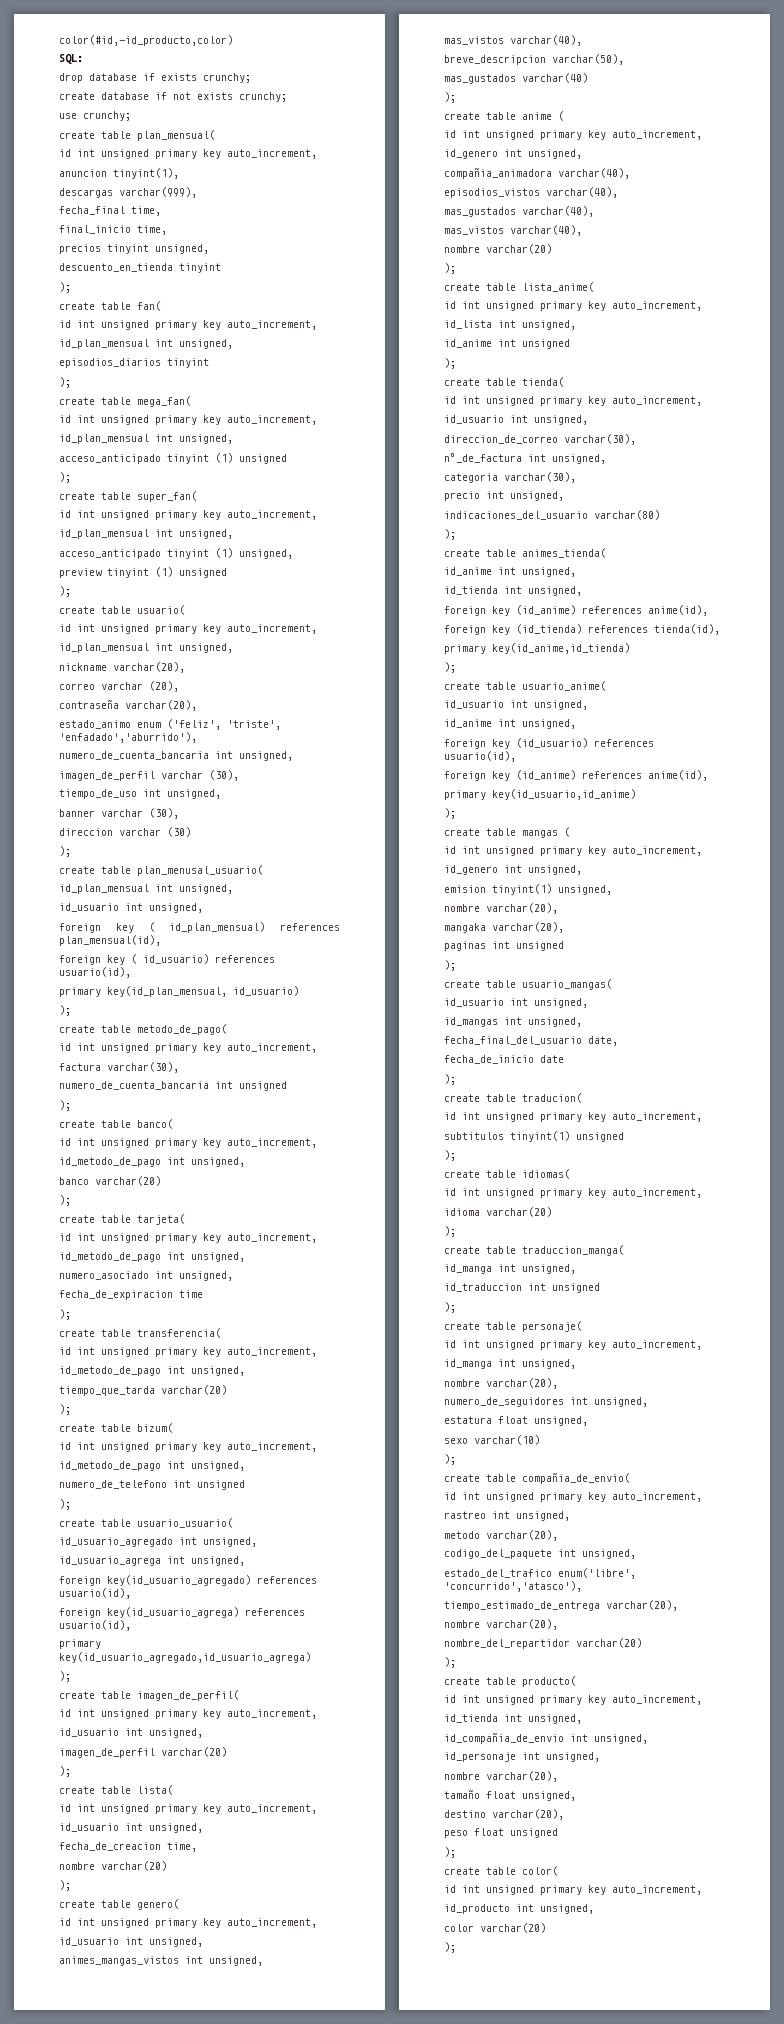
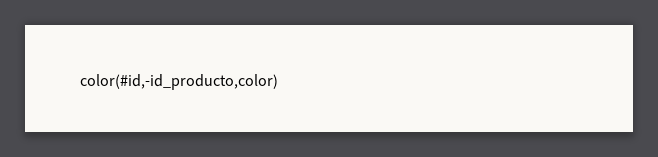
[59,54,83,64] [59,73,251,83] [59,92,287,102] [59,111,131,121] [59,130,215,141] [59,149,317,159] [59,168,179,179] [59,187,197,198] [59,206,161,216] [59,225,167,235] [59,244,209,254] [59,263,221,273] [59,282,71,293] [59,301,161,311] [59,320,317,330] [59,339,233,349] [59,358,209,368] [59,377,71,388] [59,396,191,407] [59,415,317,425] [59,434,233,444] [59,453,287,464] [59,472,71,483] [59,491,197,502] [59,510,317,520] [59,529,233,539] [59,548,293,559] [59,567,227,578] [59,586,71,597] [59,605,185,615] [59,624,317,634] [59,643,233,653] [59,662,185,673] [59,681,179,692] [59,700,197,711] [59,719,281,730] [59,732,197,743] [59,751,293,761] [59,770,239,781] [59,789,221,799] [59,808,179,819] [59,827,191,837] [59,846,71,857] [59,865,263,876] [59,884,233,894] [59,903,203,913] [59,922,340,933] [59,935,161,946] [59,954,275,965] [59,967,131,978] [59,986,299,997] [59,1005,71,1016] [59,1024,227,1035] [59,1043,317,1053] [59,1062,179,1073] [59,1081,287,1091] [59,1100,71,1111] [59,1119,173,1129] [59,1138,317,1148] [59,1157,245,1167] [59,1176,161,1186] [59,1195,71,1206] [59,1214,185,1225] [59,1233,317,1243] [59,1252,245,1262] [59,1271,233,1281] [59,1290,203,1300] [59,1309,71,1320] [59,1328,221,1338] [59,1347,317,1357] [59,1366,245,1376] [59,1385,227,1396] [59,1404,71,1415] [59,1423,173,1433] [59,1442,317,1452] [59,1461,245,1471] [59,1480,245,1490] [59,1499,71,1510] [59,1518,233,1528] [59,1537,257,1547] [59,1556,245,1566] [59,1575,317,1586] [59,1588,131,1599] [59,1607,305,1618] [59,1620,131,1631] [59,1639,101,1649] [59,1652,311,1663] [59,1671,71,1682] [59,1690,239,1701] [59,1709,317,1719] [59,1728,203,1738] [59,1747,227,1758] [59,1766,71,1777] [59,1785,173,1795] [59,1804,317,1814] [59,1823,203,1833] [59,1842,197,1852] [59,1861,167,1871] [59,1880,71,1891] [59,1899,179,1910] [59,1918,317,1928] [59,1937,203,1947] [59,1956,263,1966] [444,35,582,46] [444,54,624,65] [444,73,588,84] [444,92,456,103] [444,111,564,121] [444,130,702,140] [444,149,582,159] [444,168,630,179] [444,187,618,198] [444,206,594,217] [444,225,582,236] [444,244,552,254] [444,263,456,274] [444,282,594,292] [444,301,702,311] [444,320,576,330] [444,339,570,349] [444,358,456,369] [444,377,564,387] [444,396,702,406] [444,415,588,425] [444,434,636,445] [444,453,606,464] [444,472,576,483] [444,491,564,501] [444,510,660,520] [444,529,456,540] [444,548,606,558] [444,567,576,577] [444,586,582,596] [444,605,708,616] [444,624,720,635] [444,643,630,654] [444,662,456,673] [444,681,606,691] [444,700,588,710] [444,719,576,729] [444,738,654,749] [444,751,516,762] [444,770,708,781] [444,789,636,800] [444,808,456,819] [444,827,570,838] [444,846,702,856] [444,865,582,875] [444,884,612,895] [444,903,558,914] [444,922,564,933] [444,941,564,951] [444,960,456,971] [444,979,612,990] [444,998,588,1008] [444,1017,582,1027] [444,1036,618,1046] [444,1055,564,1064] [444,1074,456,1085] [444,1093,582,1103] [444,1112,702,1122] [444,1131,624,1142] [444,1150,456,1161] [444,1169,570,1179] [444,1188,702,1198] [444,1207,552,1217] [444,1226,456,1237] [444,1245,624,1256] [444,1264,576,1274] [444,1283,600,1293] [444,1302,456,1313] [444,1321,582,1332] [444,1340,702,1350] [444,1359,576,1369] [444,1378,558,1389] [444,1397,648,1407] [444,1416,588,1426] [444,1435,540,1445] [444,1454,456,1465] [444,1473,630,1484] [444,1492,702,1502] [444,1511,570,1521] [444,1530,558,1541] [444,1549,636,1559] [444,1568,636,1579] [444,1581,582,1592] [444,1600,678,1611] [444,1619,558,1630] [444,1638,642,1649] [444,1657,456,1668] [444,1676,576,1687] [444,1695,702,1705] [444,1714,582,1724] [444,1733,648,1744] [444,1752,600,1762] [444,1771,558,1782] [444,1790,576,1801] [444,1809,564,1820] [444,1828,558,1838] [444,1847,456,1858] [444,1866,558,1876] [444,1885,702,1895] [444,1904,594,1914] [444,1923,546,1933] [444,1942,456,1953] // SQL: // drop database if exists crunchy; // create database if not exists crunchy; // use crunchy; // create table plan_mensual( // id int unsigned primary key auto_increment, // anuncion tinyint(1), // descargas varchar(999), // fecha_final time, // final_inicio time, // precios tinyint unsigned, // descuento_en_tienda tinyint // ); // create table fan( // id int unsigned primary key auto_increment, // id_plan_mensual int unsigned, // episodios_diarios tinyint // ); // create table mega_fan( // id int unsigned primary key auto_increment, // id_plan_mensual int unsigned, // acceso_anticipado tinyint (1) unsigned // ); // create table super_fan( // id int unsigned primary key auto_increment, // id_plan_mensual int unsigned, // acceso_anticipado tinyint (1) unsigned, // preview tinyint (1) unsigned // ); // create table usuario( // id int unsigned primary key auto_increment, // id_plan_mensual int unsigned, // nickname varchar(20), // correo varchar (20), // contraseña varchar(20), // estado_animo enum ('feliz', 'triste', 'enfadado','aburrido'), // numero_de_cuenta_bancaria int unsigned, // imagen_de_perfil varchar (30), // tiempo_de_uso int unsigned, // banner varchar (30), // direccion varchar (30) // ); // create table plan_menusal_usuario( // id_plan_mensual int unsigned, // id_usuario int unsigned, // foreign key ( id_plan_mensual) references plan_mensual(id), // foreign key ( id_usuario) references usuario(id), // primary key(id_plan_mensual, id_usuario) // ); // create table metodo_de_pago( // id int unsigned primary key auto_increment, // factura varchar(30), // numero_de_cuenta_bancaria int unsigned // ); // create table banco( // id int unsigned primary key auto_increment, // id_metodo_de_pago int unsigned, // banco varchar(20) // ); // create table tarjeta( // id int unsigned primary key auto_increment, // id_metodo_de_pago int unsigned, // numero_asociado int unsigned, // fecha_de_expiracion time // ); // create table transferencia( // id int unsigned primary key auto_increment, // id_metodo_de_pago int unsigned, // tiempo_que_tarda varchar(20) // ); // create table bizum( // id int unsigned primary key auto_increment, // id_metodo_de_pago int unsigned, // numero_de_telefono int unsigned // ); // create table usuario_usuario( // id_usuario_agregado int unsigned, // id_usuario_agrega int unsigned, // foreign key(id_usuario_agregado) references usuario(id), // foreign key(id_usuario_agrega) references usuario(id), // primary key(id_usuario_agregado,id_usuario_agrega) // ); // create table imagen_de_perfil( // id int unsigned primary key auto_increment, // id_usuario int unsigned, // imagen_de_perfil varchar(20) // ); // create table lista( // id int unsigned primary key auto_increment, // id_usuario int unsigned, // fecha_de_creacion time, // nombre varchar(20) // ); // create table genero( // id int unsigned primary key auto_increment, // id_usuario int unsigned, // animes_mangas_vistos int unsigned, // mas_vistos varchar(40), // breve_descripcion varchar(50), // mas_gustados varchar(40) // ); // create table anime ( // id int unsigned primary key auto_increment, // id_genero int unsigned, // compañia_animadora varchar(40), // episodios_vistos varchar(40), // mas_gustados varchar(40), // mas_vistos varchar(40), // nombre varchar(20) // ); // create table lista_anime( // id int unsigned primary key auto_increment, // id_lista int unsigned, // id_anime int unsigned // ); // create table tienda( // id int unsigned primary key auto_increment, // id_usuario int unsigned, // direccion_de_correo varchar(30), // nº_de_factura int unsigned, // categoria varchar(30), // precio int unsigned, // indicaciones_del_usuario varchar(80) // ); // create table animes_tienda( // id_anime int unsigned, // id_tienda int unsigned, // foreign key (id_anime) references anime(id), // foreign key (id_tienda) references tienda(id), // primary key(id_anime,id_tienda) // ); // create table usuario_anime( // id_usuario int unsigned, // id_anime int unsigned, // foreign key (id_usuario) references usuario(id), // foreign key (id_anime) references anime(id), // primary key(id_usuario,id_anime) // ); // create table mangas ( // id int unsigned primary key auto_increment, // id_genero int unsigned, // emision tinyint(1) unsigned, // nombre varchar(20), // mangaka varchar(20), // paginas int unsigned // ); // create table usuario_mangas( // id_usuario int unsigned, // id_mangas int unsigned, // fecha_final_del_usuario date, // fecha_de_inicio date // ); // create table traducion( // id int unsigned primary key auto_increment, // subtitulos tinyint(1) unsigned // ); // create table idiomas( // id int unsigned primary key auto_increment, // idioma varchar(20) // ); // create table traduccion_manga( // id_manga int unsigned, // id_traduccion int unsigned // ); // create table personaje( // id int unsigned primary key auto_increment, // id_manga int unsigned, // nombre varchar(20), // numero_de_seguidores int unsigned, // estatura float unsigned, // sexo varchar(10) // ); // create table compañia_de_envio( // id int unsigned primary key auto_increment, // rastreo int unsigned, // metodo varchar(20), // codigo_del_paquete int unsigned, // estado_del_trafico enum('libre', 'concurrido','atasco'), // tiempo_estimado_de_entrega varchar(20), // nombre varchar(20), // nombre_del_repartidor varchar(20) // ); // create table producto( // id int unsigned primary key auto_increment, // id_tienda int unsigned, // id_compañia_de_envio int unsigned, // id_personaje int unsigned, // nombre varchar(20), // tamaño float unsigned, // destino varchar(20), // peso float unsigned // ); // create table color( // id int unsigned primary key auto_increment, // id_producto int unsigned, // color varchar(20) // ); -> (278, 82) none

